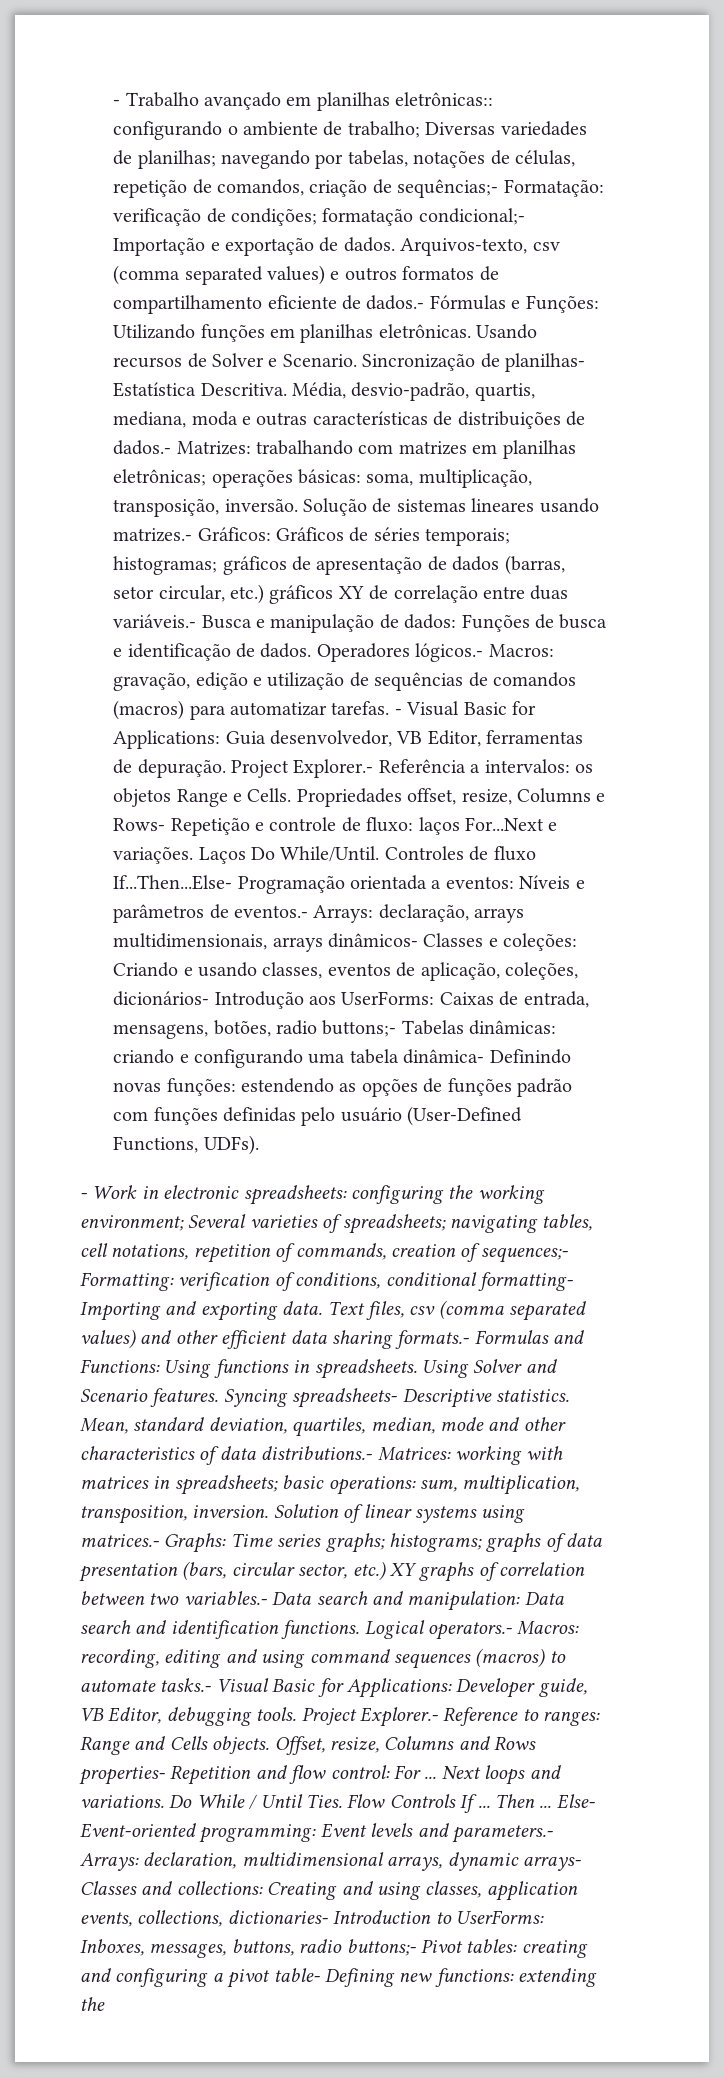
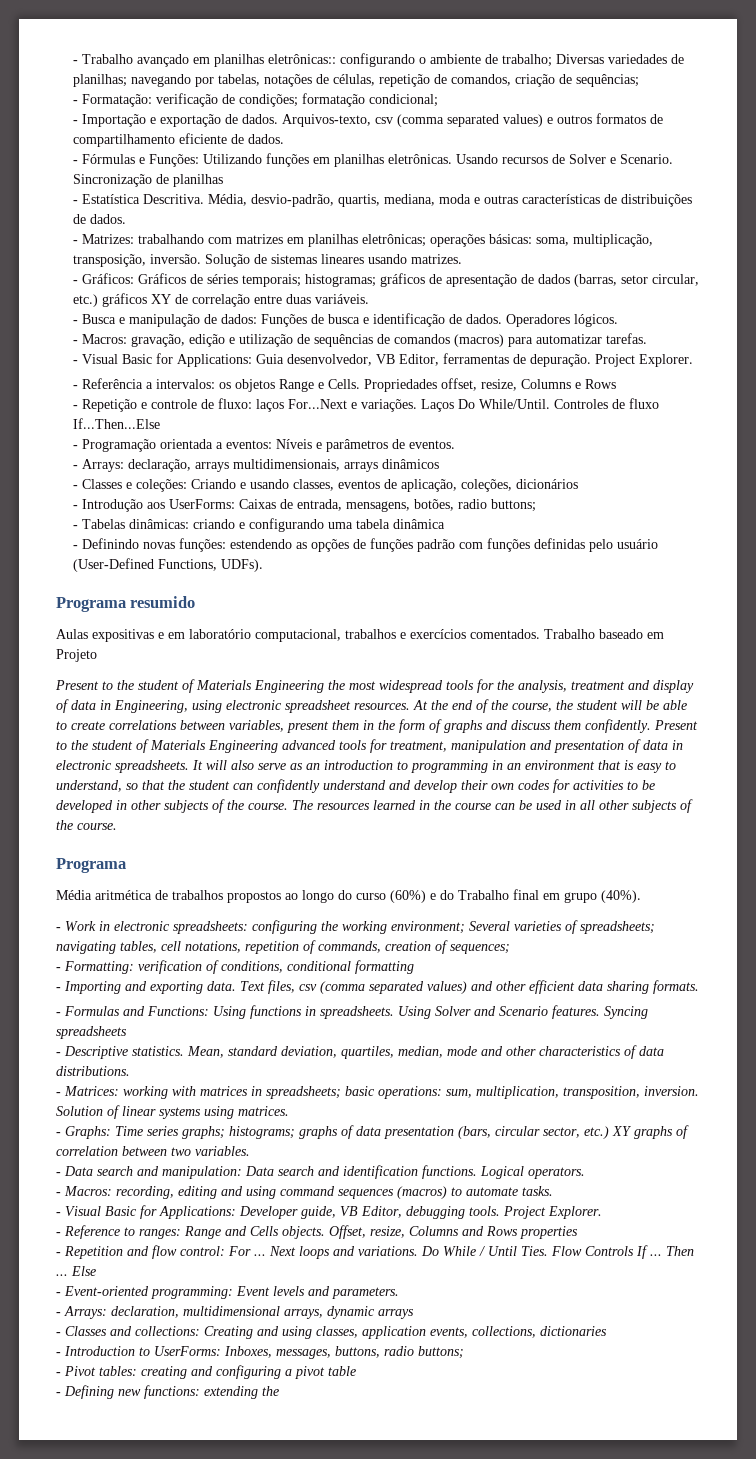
[397,179,499,198] sequências;- -> [576,74,640,87] [73,100,79,104] sequências; // -
[418,208,525,225] condicional;- -> [369,94,439,107] [73,120,79,124] condicional; // -
[366,295,425,310] dados.- -> [248,134,285,144] [73,160,79,164] dados. // -
[505,353,586,372] planilhas- -> [173,174,224,187] [73,200,79,204] planilhas // -
[113,440,172,455] dados.- -> [90,214,127,224] [73,240,79,244] dados. // -
[113,528,193,542] matrizes.- -> [411,254,463,264] [73,280,79,284] matrizes. // -
[113,614,197,628] variáveis.- -> [315,294,370,304] [73,320,79,324] variáveis. // -
[415,643,484,662] lógicos.- -> [574,314,619,327] [73,340,79,344] lógicos. // -
(390, 708) none -> (648, 338) //
[293,759,374,778] Explorer.- -> [639,354,694,367] [73,385,79,389] Explorer. // -
[113,818,166,831] Rows- -> [585,379,617,389] [73,405,79,409] Rows // -
[113,875,233,890] If...Then...Else- -> [73,418,161,429] [73,445,79,449] If...Then...Else // -
[234,905,309,918] eventos.- -> [409,440,456,449] [73,465,79,469] eventos. // -
[328,933,419,948] dinâmicos- -> [382,459,440,469] [73,485,79,489] dinâmicos // -
[113,991,210,1006] dicionários- -> [516,479,579,489] [73,505,79,509] dicionários // -
[322,1020,397,1037] buttons;- -> [491,499,537,512] [73,525,79,529] buttons; // -
[403,1049,485,1064] dinâmica- -> [393,519,446,529] [73,545,79,549] dinâmica // -
(259, 1145) none -> [56,596,196,612] [56,629,664,642] [56,649,97,662] [55,679,694,693] [56,699,687,713] [56,719,698,733] [56,739,683,753] [56,760,676,773] [56,779,655,793] [56,799,693,813] [56,820,117,830] [56,858,126,873] [56,889,641,903] // Programa resumido // Aulas expositivas e em laboratório computacional, trabalhos e exercícios comentados. Trabalho baseado em Projeto // Present to the student of Materials Engineering the most widespread tools for the analysis, treatment and display of data in Engineering, using electronic spreadsheet resources. At the end of the course, the student will be able to create correlations between variables, present them in the form of graphs and discuss them confidently. Present to the student of Materials Engineering advanced tools for treatment, manipulation and presentation of data in electronic spreadsheets. It will also serve as an introduction to programming in an environment that is easy to understand, so that the student can confidently understand and develop their own codes for activities to be developed in other subjects of the course. The resources learned in the course can be used in all other subjects of the course. // Programa // Média aritmética de trabalhos propostos ao longo do curso (60%) e do Trabalho final em grupo (40%).
[480,1247,568,1263] sequences;- -> [450,944,510,954] [56,967,61,971] sequences; // -
[478,1272,573,1291] formatting- -> [355,960,414,974] [56,987,61,991] formatting // -
[395,1330,470,1349] formats.- -> [653,980,699,994] [56,1012,61,1016] formats. // -
[292,1388,398,1408] spreadsheets- -> [56,1026,127,1039] [56,1052,61,1056] spreadsheets // -
[261,1446,373,1460] distributions.- -> [56,1066,130,1076] [56,1092,61,1096] distributions. // -
[80,1534,159,1547] matrices.- -> [238,1106,289,1116] [56,1132,61,1136] matrices. // -
[183,1591,267,1605] variables.- -> [195,1146,250,1156] [56,1172,61,1176] variables. // -
[428,1622,512,1640] operators.- -> [528,1167,585,1179] [56,1192,61,1196] operators. // -
[160,1678,212,1692] tasks.- -> [522,1186,553,1196] [56,1212,61,1216] tasks. // -
[360,1707,438,1727] Explorer.- -> [548,1206,602,1219] [56,1232,61,1236] Explorer. // -
[79,1766,165,1785] properties- -> [520,1226,578,1239] [56,1252,61,1256] properties // -
[556,1794,595,1809] Else- -> [71,1266,96,1276] [56,1292,61,1296] Else // -
[451,1825,553,1843] parameters.- -> [332,1287,399,1299] [56,1312,61,1316] parameters. // -
[523,1857,581,1871] arrays- -> [378,1309,414,1319] [56,1332,61,1336] arrays // -
[227,1910,328,1924] dictionaries- -> [540,1326,607,1336] [56,1352,61,1356] dictionaries // -
[346,1939,416,1956] buttons;- -> [418,1346,464,1359] [56,1372,61,1376] buttons; // -
[273,1968,320,1982] table- -> [328,1366,356,1376] [56,1392,61,1396] table // -

